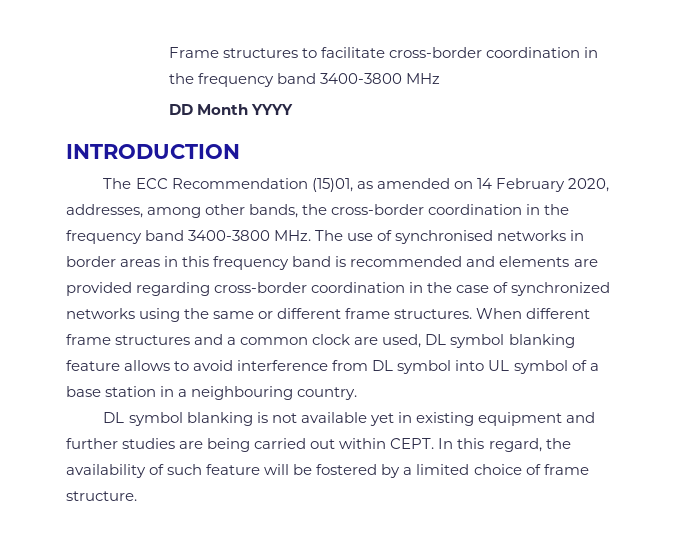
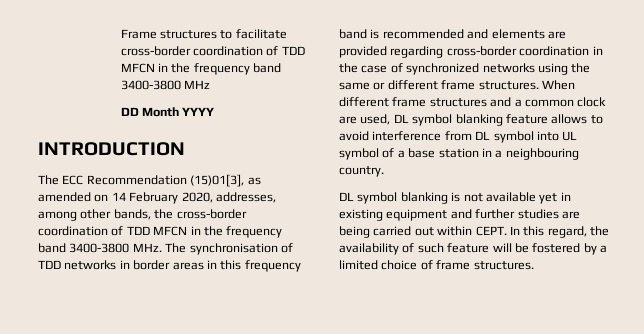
(581, 52) none -> [266,46,305,56] [120,63,155,73] of TDD MFCN
[311,178,353,192] (15)01, -> [190,174,245,187] (15)01[3],
(523, 209) none -> [111,226,188,236] of TDD MFCN
[347,230,494,244] use of synchronised -> [189,243,293,255] [38,260,61,269] synchronisation of TDD
[66,491,137,501] structure. -> [473,261,534,270] structures.

